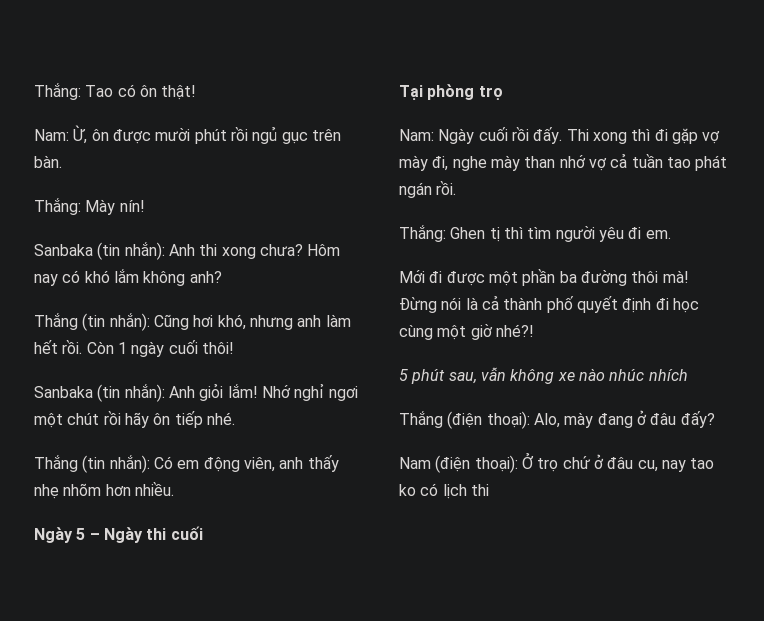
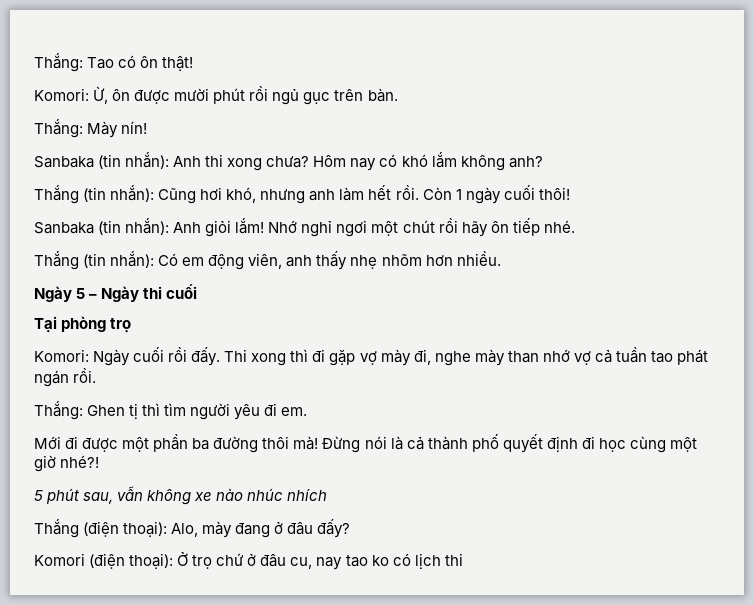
[34,129,69,141] Nam: -> [34,88,89,101] Komori:
[399,129,434,141] Nam: -> [34,349,89,362] Komori:
[399,457,431,469] Nam -> [34,553,85,566] Komori

